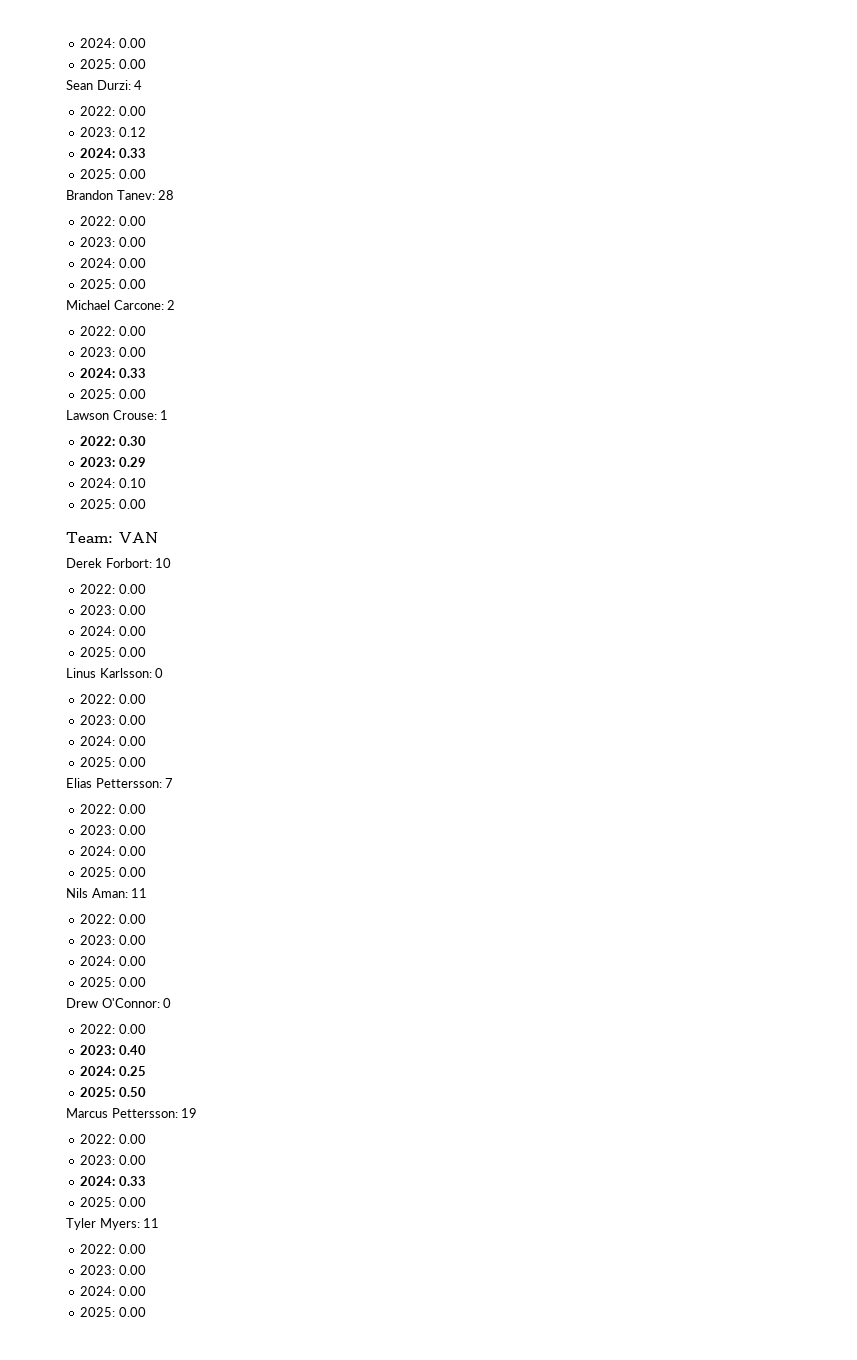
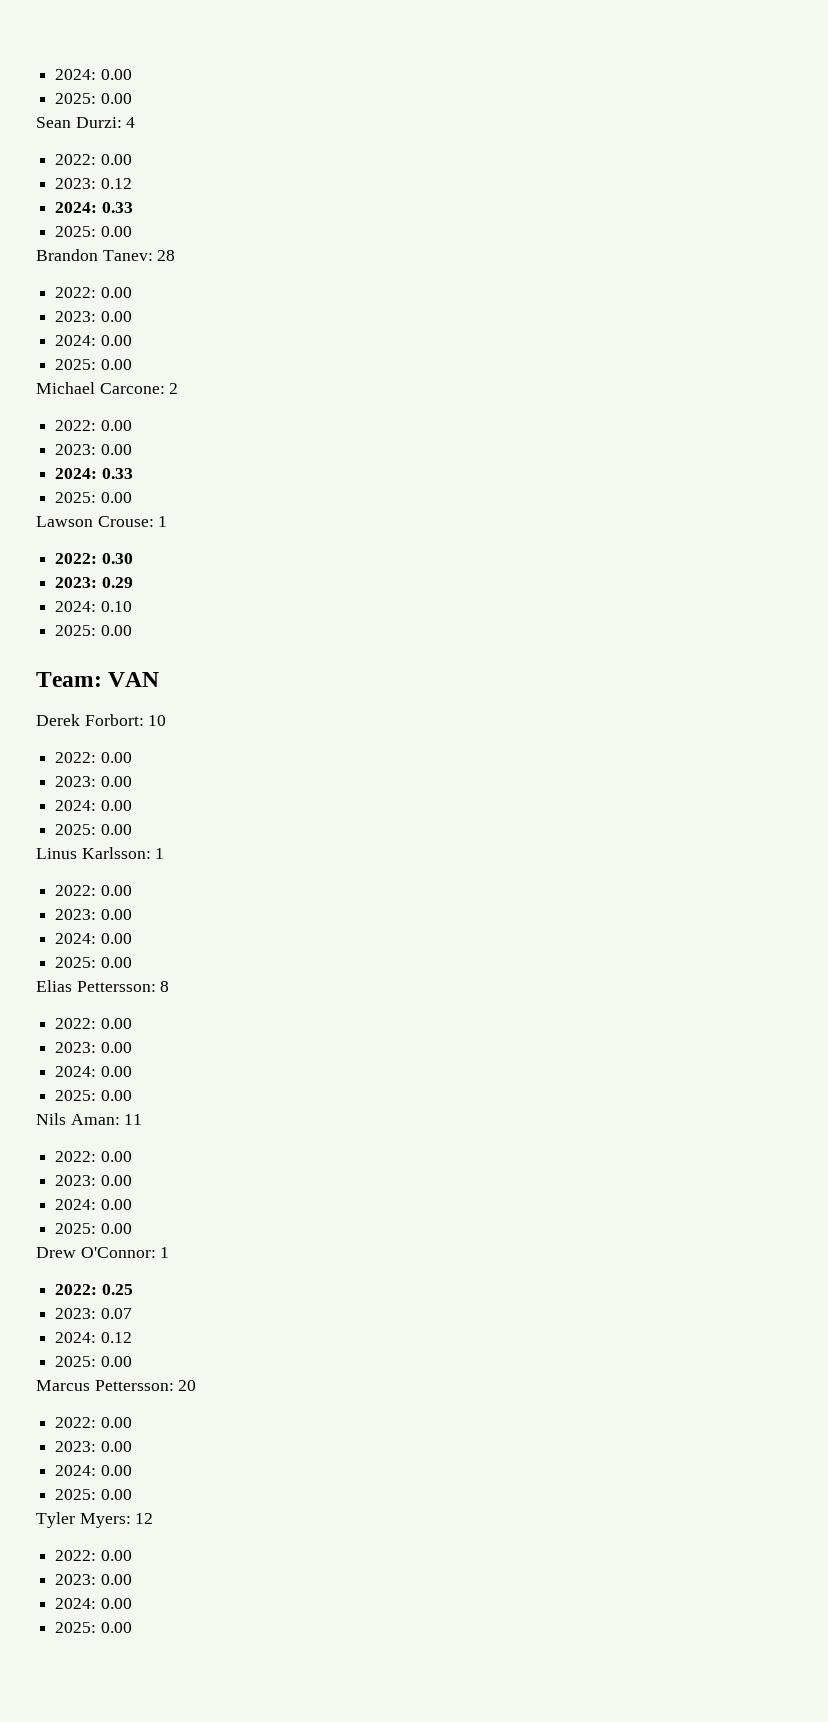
[155,668,164,678] 0 -> [155,848,165,859] 1
[165,778,174,788] 7 -> [160,981,170,992] 8
[163,998,172,1008] [80,1024,146,1034] [80,1045,146,1055] [80,1066,146,1076] [80,1087,146,1097] [66,1108,198,1118] [80,1134,146,1144] [80,1155,146,1165] [80,1176,146,1186] [80,1197,146,1207] [66,1218,160,1230] [80,1244,146,1254] [80,1265,146,1275] [80,1286,146,1296] [80,1307,146,1317] 0 // 2022: 0.00 // 2023: 0.40 // 2024: 0.25 // 2025: 0.50 // Marcus Pettersson: 19 // 2022: 0.00 // 2023: 0.00 // 2024: 0.33 // 2025: 0.00 // Tyler Myers: 11 // 2022: 0.00 // 2023: 0.00 // 2024: 0.00 // 2025: 0.00 -> [160,1247,170,1258] [55,1284,133,1295] [55,1308,132,1319] [55,1332,132,1343] [55,1356,132,1367] [36,1380,197,1391] [55,1417,132,1428] [55,1441,132,1452] [55,1465,132,1476] [55,1489,132,1500] [36,1512,154,1528] [55,1550,132,1561] [55,1574,132,1585] [55,1598,132,1609] [55,1622,132,1633] 1 // 2022: 0.25 // 2023: 0.07 // 2024: 0.12 // 2025: 0.00 // Marcus Pettersson: 20 // 2022: 0.00 // 2023: 0.00 // 2024: 0.00 // 2025: 0.00 // Tyler Myers: 12 // 2022: 0.00 // 2023: 0.00 // 2024: 0.00 // 2025: 0.00

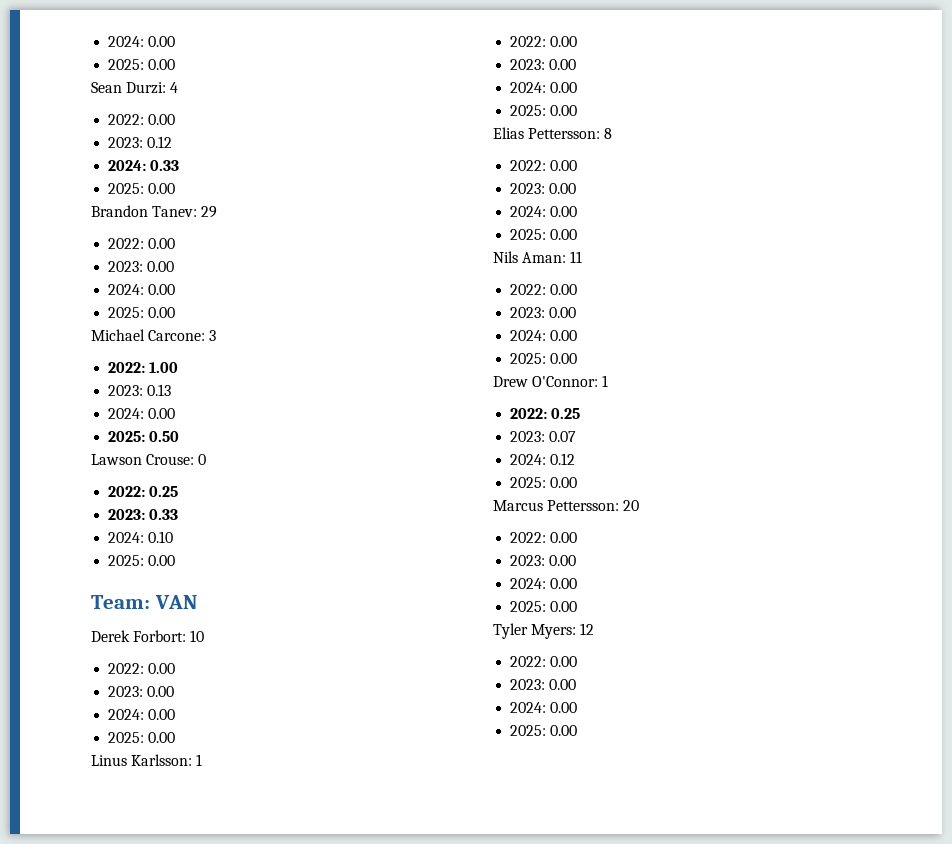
[157,250,176,261] 28 -> [201,206,218,218] 29
[169,383,179,394] [55,420,132,431] [55,444,132,455] [55,468,133,479] [55,492,132,503] 2 // 2022: 0.00 // 2023: 0.00 // 2024: 0.33 // 2025: 0.00 -> [209,330,217,341] [108,362,179,373] [108,384,172,396] [108,408,176,419] [108,431,180,442] 3 // 2022: 1.00 // 2023: 0.13 // 2024: 0.00 // 2025: 0.50
[158,516,168,527] [55,553,133,564] [55,577,133,588] 1 // 2022: 0.30 // 2023: 0.29 -> [198,454,207,465] [108,486,179,497] [108,509,179,520] 0 // 2022: 0.25 // 2023: 0.33

